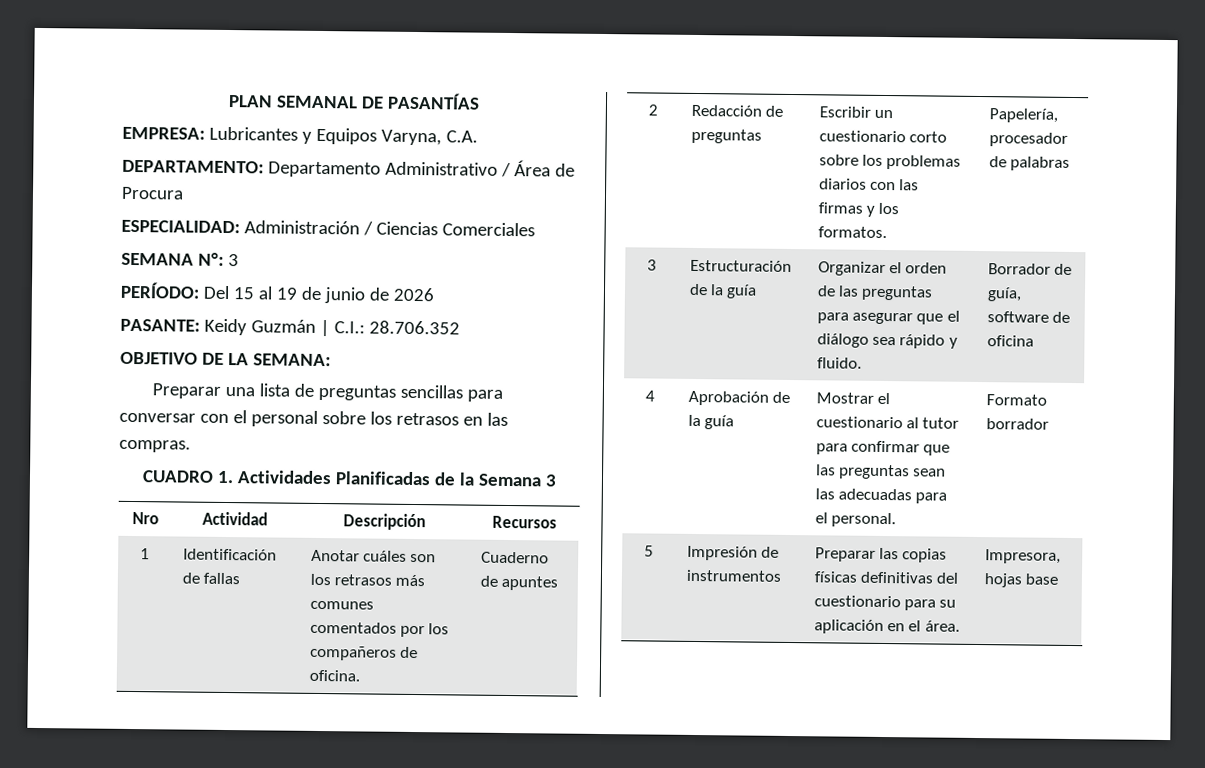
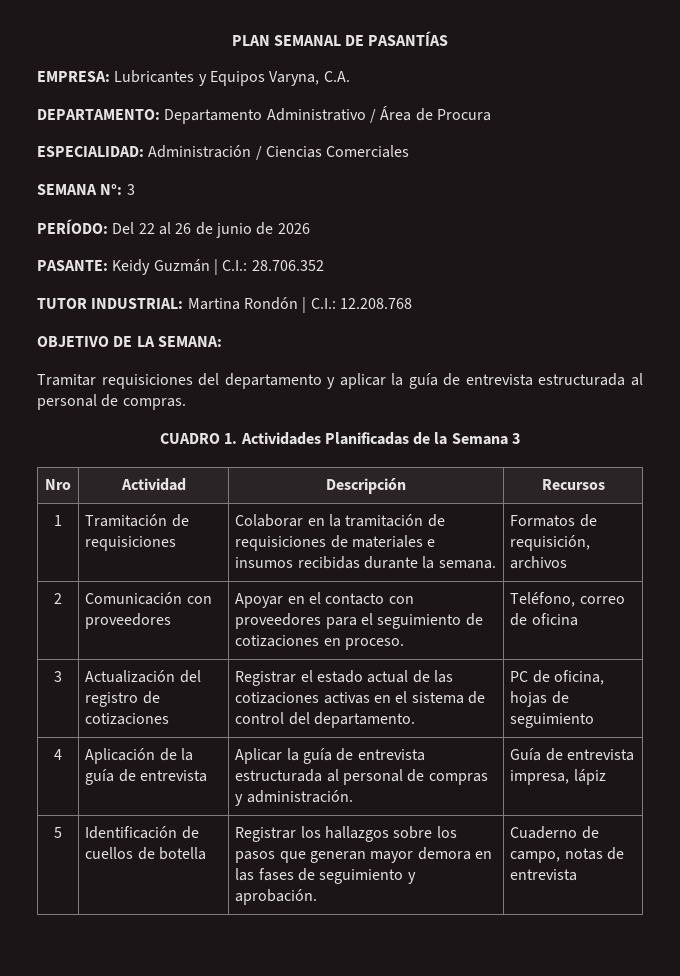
[232,286,298,300] 15 al 19 -> [138,222,192,235] 22 al 26
[120,351,331,367] [151,383,503,402] [119,410,508,427] OBJETIVO DE LA SEMANA: // Preparar una lista de preguntas sencillas para conversar con el personal sobre los retrasos en las -> [37,297,412,313] [37,336,222,347] [37,373,644,389] [37,394,119,410] TUTOR INDUSTRIAL: Martina Rondón | C.I.: 12.208.768 // OBJETIVO DE LA SEMANA: // Tramitar requisiciones del departamento y aplicar la guía de entrevista estructurada al personal de
[182,548,277,561] [181,572,241,585] [310,549,437,563] [309,573,426,587] [309,600,374,610] [309,621,450,638] [309,645,419,661] [308,669,360,682] [480,551,549,564] [479,575,559,591] [648,104,658,116] [690,104,784,117] [690,128,762,144] [818,106,894,119] [818,130,948,143] [818,154,962,170] [818,178,920,191] [817,202,900,217] [817,226,887,239] [988,108,1058,123] [988,132,1068,147] [988,156,1071,171] [647,259,657,271] [689,259,792,273] [688,283,758,299] [817,261,948,277] [816,285,934,301] [816,310,960,325] [816,333,958,349] [816,357,862,369] [987,263,1073,275] [986,287,1022,302] [986,311,1071,323] [986,335,1034,347] [645,390,655,402] [687,390,791,406] [687,414,735,430] [815,392,891,405] [815,416,960,429] [815,440,951,456] [815,464,947,480] [814,488,948,504] [814,512,897,528] [985,394,1047,406] [985,418,1049,430] [644,545,654,557] [686,545,780,561] [685,569,782,582] [814,547,948,563] [813,571,960,584] [813,595,957,611] [813,619,960,635] [984,549,1061,564] [983,573,1060,588] Identificación de fallas | Anotar cuáles son los retrasos más comunes comentados por los compañeros de oficina. | Cuaderno de apuntes // 2 | Redacción de preguntas | Escribir un cuestionario corto sobre los problemas diarios con las firmas y los formatos. | Papelería, procesador de palabras // 3 | Estructuración de la guía | Organizar el orden de las preguntas para asegurar que el diálogo sea rápido y fluido. | Borrador de guía, software de oficina // 4 | Aprobación de la guía | Mostrar el cuestionario al tutor para confirmar que las preguntas sean las adecuadas para el personal. | Formato borrador // 5 | Impresión de instrumentos | Preparar las copias físicas definitivas del cuestionario para su aplicación en el área. | Impresora, hojas base -> [85,514,189,527] [85,536,177,551] [235,514,445,527] [235,535,436,551] [235,556,496,569] [510,514,597,527] [510,535,591,551] [510,556,568,569] [54,593,62,604] [85,592,212,605] [85,613,172,629] [235,592,414,608] [235,613,483,629] [235,635,405,650] [510,592,625,607] [510,613,578,626] [54,671,62,682] [85,670,201,683] [85,691,160,707] [85,713,170,725] [235,670,454,686] [235,691,486,704] [235,712,416,728] [510,670,605,685] [510,691,569,707] [510,713,595,728] [54,749,62,760] [85,748,194,764] [85,769,208,785] [235,748,425,764] [235,769,488,785] [235,790,353,806] [510,748,635,761] [510,769,606,785] [54,827,62,838] [85,826,199,839] [85,847,207,860] [235,826,457,842] [235,847,493,863] [235,868,416,884] [235,889,318,905] [510,826,599,839] [510,847,625,863] [510,869,578,881] Tramitación de requisiciones | Colaborar en la tramitación de requisiciones de materiales e insumos recibidas durante la semana. | Formatos de requisición, archivos // 2 | Comunicación con proveedores | Apoyar en el contacto con proveedores para el seguimiento de cotizaciones en proceso. | Teléfono, correo de oficina // 3 | Actualización del registro de cotizaciones | Registrar el estado actual de las cotizaciones activas en el sistema de control del departamento. | PC de oficina, hojas de seguimiento // 4 | Aplicación de la guía de entrevista | Aplicar la guía de entrevista estructurada al personal de compras y administración. | Guía de entrevista impresa, lápiz // 5 | Identificación de cuellos de botella | Registrar los hallazgos sobre los pasos que generan mayor demora en las fases de seguimiento y aprobación. | Cuaderno de campo, notas de entrevista

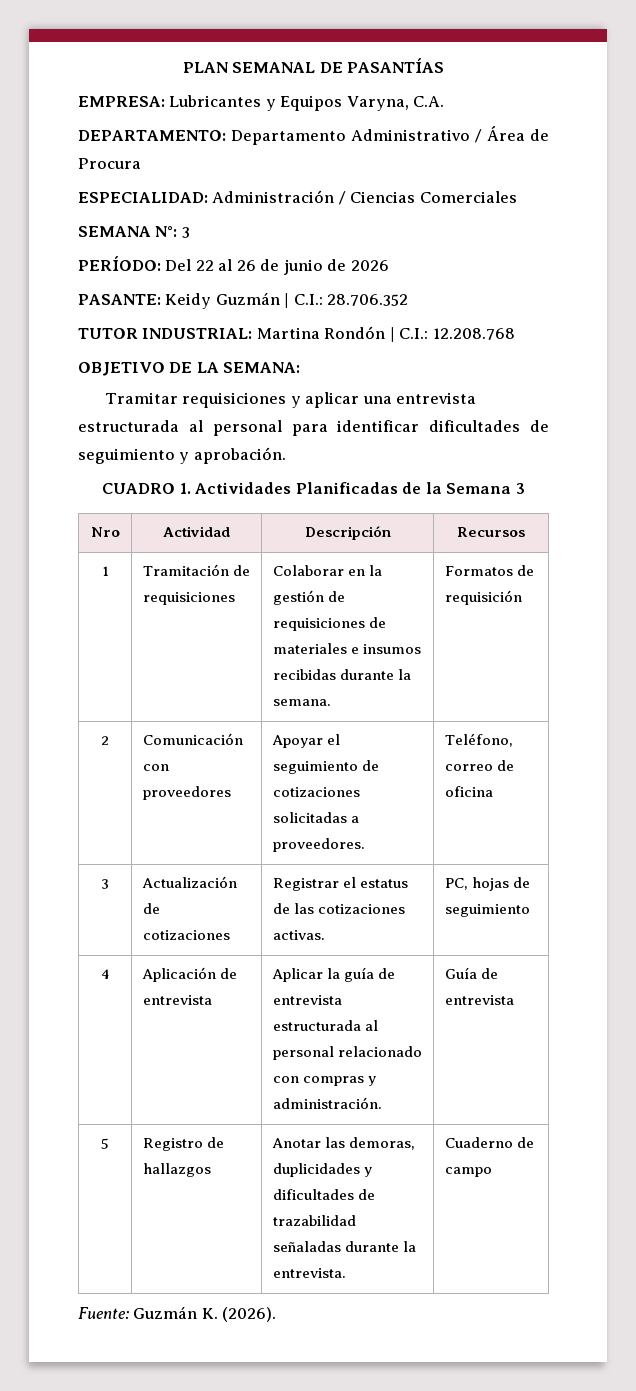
[198,373,644,389] [37,394,186,410] del departamento y aplicar la guía de entrevista estructurada al personal de compras. -> [290,392,476,408] [78,420,549,436] [78,447,286,464] y aplicar una entrevista estructurada al personal para identificar dificultades de seguimiento y aprobación.
[345,514,424,527] tramitación -> [272,590,324,605] gestión
[510,535,591,551] [510,556,568,569] requisición, archivos -> [444,590,522,605] requisición
[287,592,414,605] [235,613,357,629] en el contacto con proveedores para -> (323, 741) none
[323,638,405,650] en proceso. -> [272,812,359,823] [272,838,365,852] solicitadas a proveedores.
[179,670,201,683] [85,692,139,707] del registro -> (237, 882) none
[317,670,409,683] estado actual -> [360,879,409,888] estatus
[323,691,486,704] [235,712,416,728] [510,670,605,685] activas en el sistema de control del departamento. | PC de oficina, -> [272,930,325,940] [444,878,468,890] activas. | PC,
[181,748,194,761] [85,769,136,785] la guía de -> (237, 973) none
[407,769,425,782] de -> [337,1046,422,1057] [272,1076,299,1083] relacionado con
[510,769,606,785] impresa, lápiz -> (514, 1000) none
[85,826,199,839] [85,847,207,860] [235,826,457,842] [235,847,493,863] [235,868,416,884] [235,889,318,905] [510,826,599,839] [510,847,625,863] [510,869,578,881] Identificación de cuellos de botella | Registrar los hallazgos sobre los pasos que generan mayor demora en las fases de seguimiento y aprobación. | Cuaderno de campo, notas de entrevista -> [142,1137,224,1151] [142,1163,211,1177] [271,1137,416,1150] [272,1163,372,1177] [272,1189,375,1200] [272,1215,356,1226] [272,1241,417,1252] [272,1268,346,1278] [444,1137,534,1148] [444,1167,492,1177] [78,1306,277,1322] Registro de hallazgos | Anotar las demoras, duplicidades y dificultades de trazabilidad señaladas durante la entrevista. | Cuaderno de campo // Fuente: Guzmán K. (2026).

